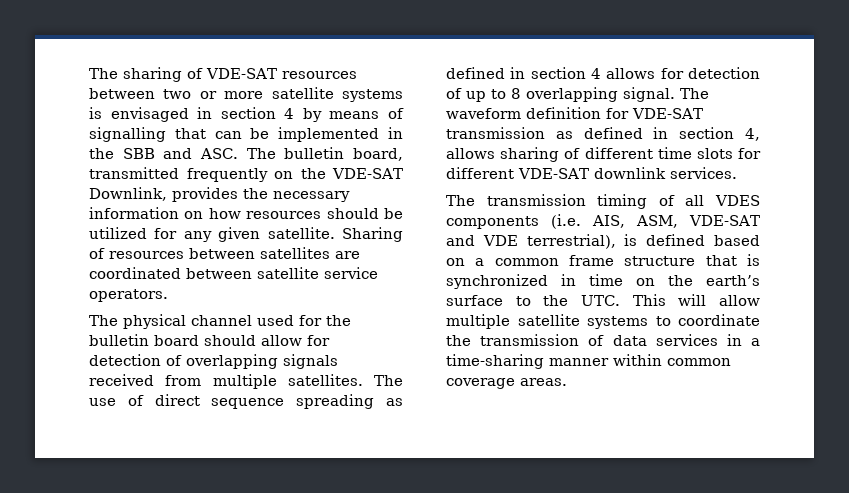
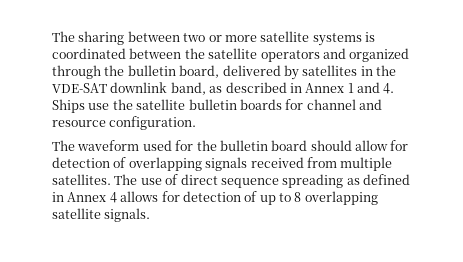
[187,68,357,79] of VDE-SAT resources -> (125, 38) none
[110,107,404,122] [89,127,404,142] [89,147,403,161] [89,167,403,182] [89,187,350,202] [89,207,403,219] [89,227,403,242] [89,247,360,259] [89,267,378,279] [89,289,168,302] [89,314,252,329] envisaged in section 4 by means of signalling that can be implemented in the SBB and ASC. The bulletin board, transmitted frequently on the VDE-SAT Downlink, provides the necessary information on how resources should be utilized for any given satellite. Sharing of resources between satellites are coordinated between satellite service operators. // The physical channel -> [52,48,410,62] [52,65,396,80] [52,82,395,95] [52,99,382,113] [52,116,197,130] [52,140,140,151] coordinated between the satellite operators and organized through the bulletin board, delivered by satellites in the VDE-SAT downlink band, as described in Annex 1 and 4. Ships use the satellite bulletin boards for channel and resource configuration. // The waveform
[530,67,586,79] section -> [67,192,107,202] Annex
[623,87,709,102] [446,107,703,119] [446,127,760,141] [446,147,761,162] [446,167,737,179] [446,194,760,209] [446,214,760,229] [446,234,760,249] [446,254,760,266] [446,274,760,289] [446,294,760,306] [446,314,760,329] [446,334,760,346] [446,354,731,369] [446,378,567,389] signal. The waveform definition for VDE-SAT transmission as defined in section 4, allows sharing of different time slots for different VDE-SAT downlink services. // The transmission timing of all VDES components (i.e. AIS, ASM, VDE-SAT and VDE terrestrial), is defined based on a common frame structure that is synchronized in time on the earth’s surface to the UTC. This will allow multiple satellite systems to coordinate the transmission of data services in a time-sharing manner within common coverage areas. -> [52,208,151,222] satellite signals.

